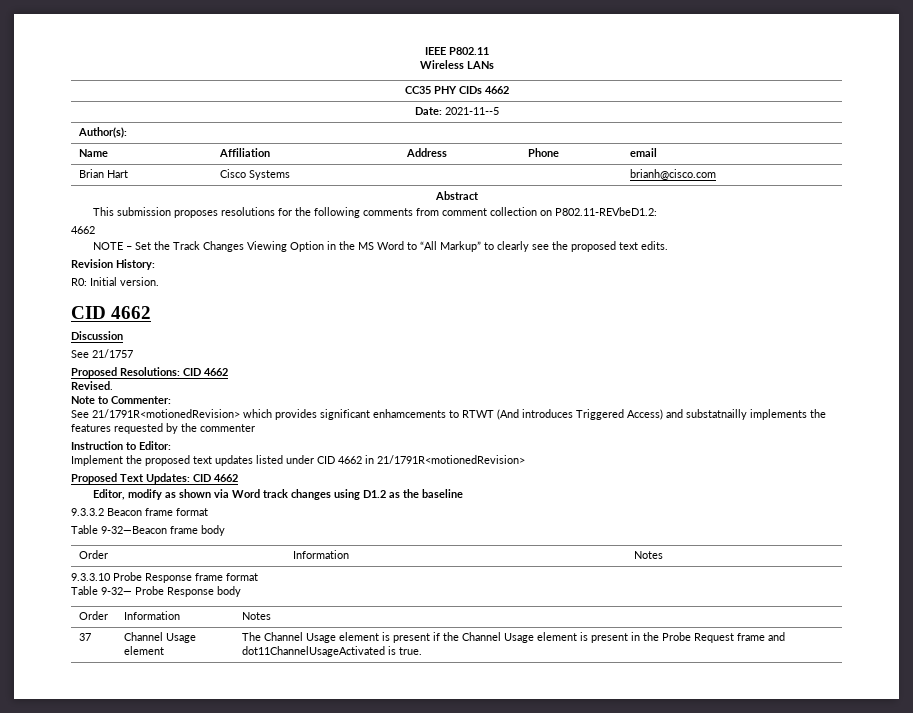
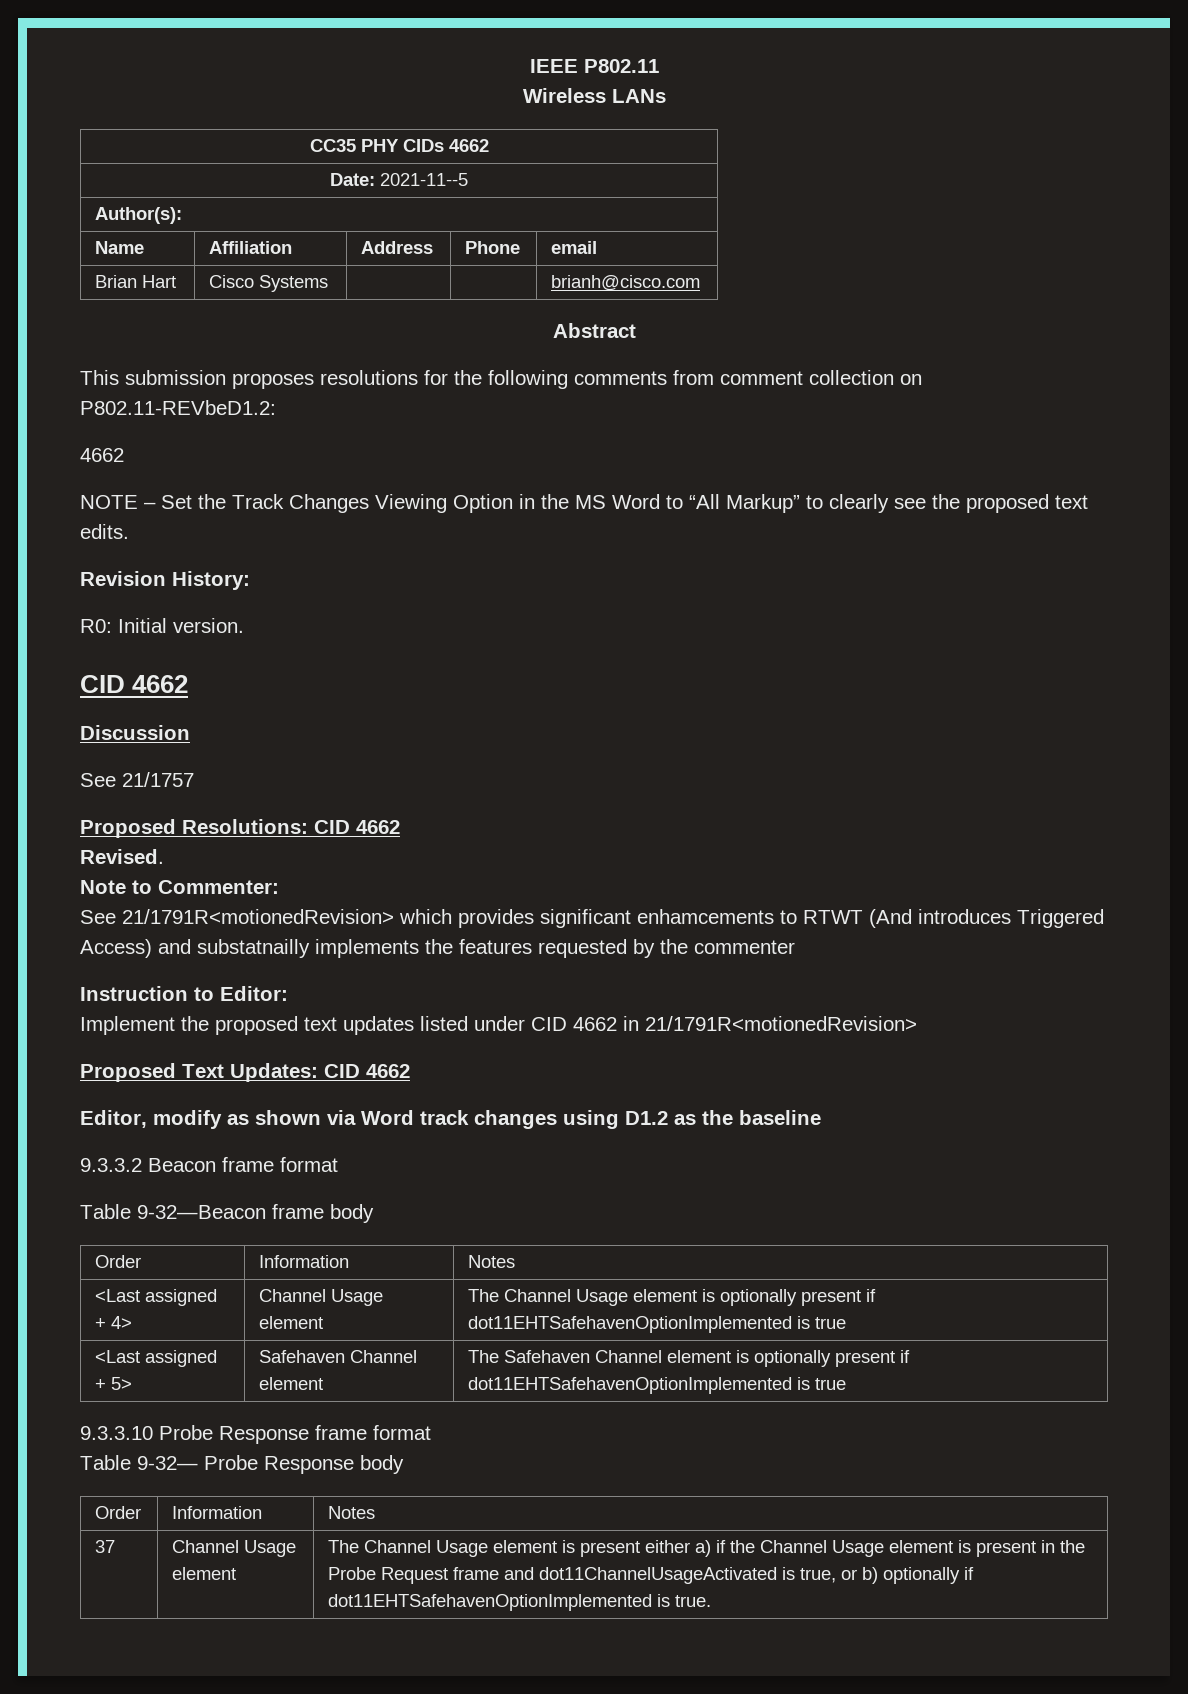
(663, 555) none -> [95,1289,218,1306] [95,1316,133,1329] [259,1289,384,1306] [259,1316,324,1329] [468,1289,877,1306] [468,1316,847,1333] [95,1350,218,1367] [95,1377,133,1390] [259,1350,418,1363] [259,1377,324,1390] [468,1350,911,1367] [468,1377,847,1394] // <Last assigned + 4> | Channel Usage element | The Channel Usage element is optionally present if dot11EHTSafehavenOptionImplemented is true // <Last assigned + 5> | Safehaven Channel element | The Safehaven Channel element is optionally present if dot11EHTSafehavenOptionImplemented is true
(430, 638) none -> [645,1540,712,1557] either a)
(396, 650) none -> [800,1567,975,1584] [328,1594,671,1611] true, or b) optionally if dot11EHTSafehavenOptionImplemented is

